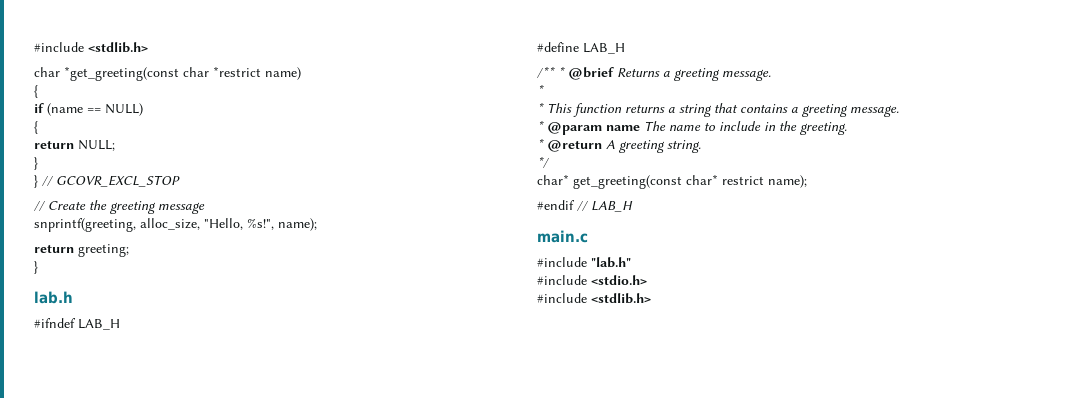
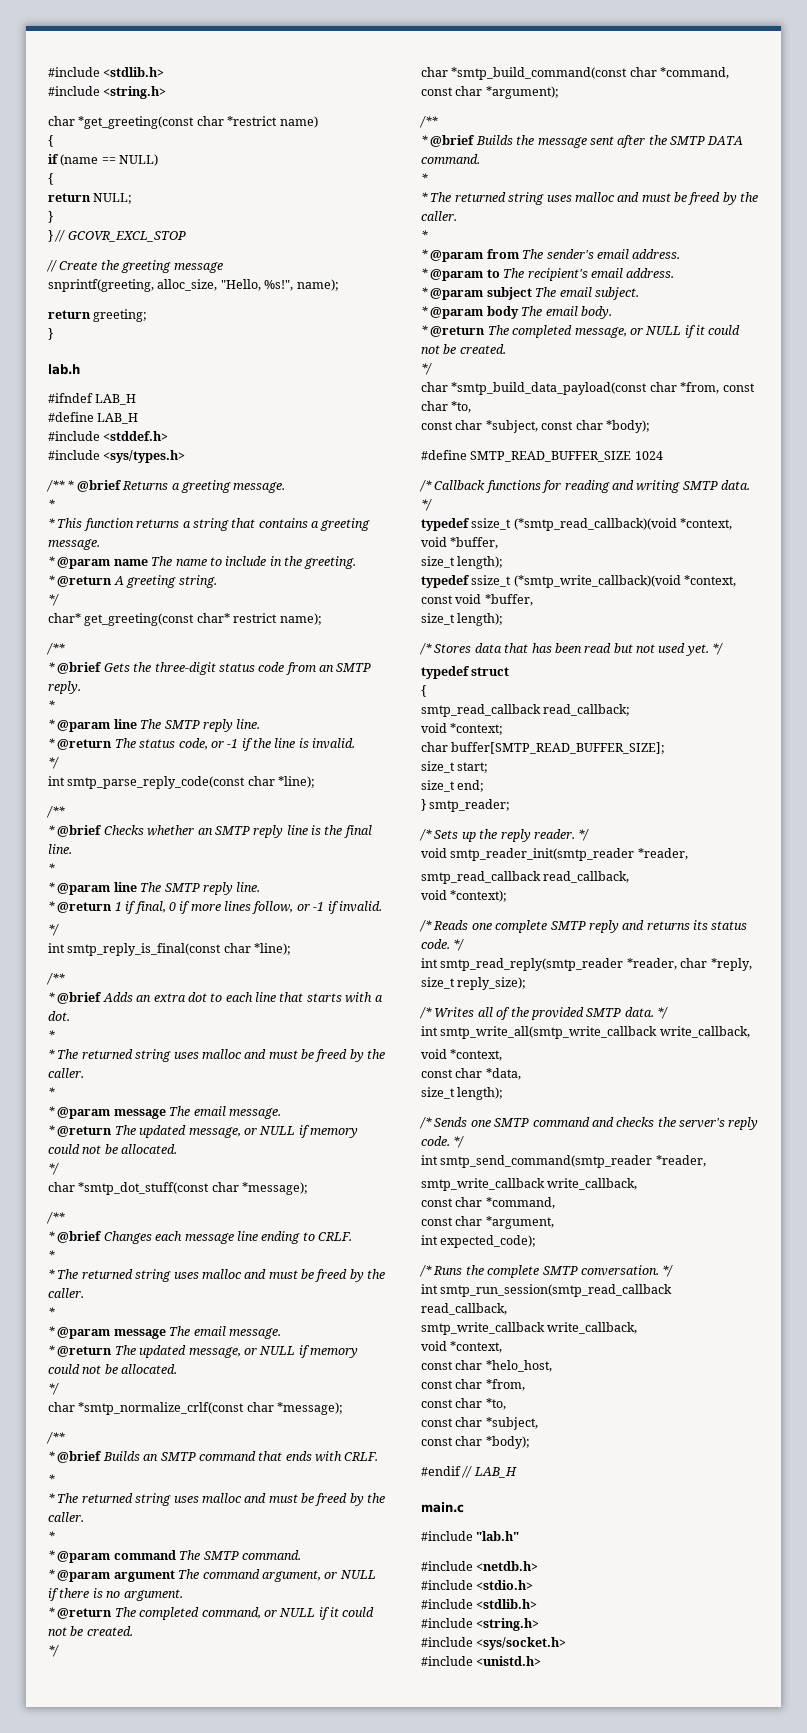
[34,42,148,53] #include <stdlib.h> -> [48,67,165,77] [48,86,167,99] #include <stdlib.h> // #include <string.h>
(625, 48) none -> [48,431,169,441] [48,450,186,463] // #include <stddef.h> // #include <sys/types.h>
(807, 181) none -> [46,643,65,655] [48,662,372,675] [48,681,81,694] [48,700,55,710] [48,719,261,732] [48,738,356,751] [48,757,59,769] [48,776,316,789] [46,806,65,818] [48,825,372,838] [48,844,72,854] [48,863,55,873] [48,882,261,895] [48,901,382,914] [48,924,59,936] [48,943,292,956] [46,973,65,985] [48,992,383,1004] [48,1011,70,1021] [48,1030,55,1040] [48,1049,386,1062] [48,1068,84,1078] [48,1087,55,1097] [48,1106,281,1119] [48,1125,358,1138] [48,1144,178,1154] [48,1163,59,1175] [48,1182,309,1195] [46,1212,65,1224] [48,1231,352,1244] [48,1250,55,1260] [48,1269,386,1282] [48,1288,84,1298] [48,1307,55,1317] [48,1326,281,1339] [48,1345,358,1358] [48,1364,178,1374] [48,1383,59,1395] [48,1402,344,1415] [46,1432,65,1444] [48,1451,379,1463] [48,1474,55,1484] [48,1493,386,1506] [48,1512,84,1522] [48,1531,55,1541] [48,1550,301,1563] [48,1569,376,1582] [48,1588,183,1601] [48,1607,375,1620] [48,1626,133,1636] [48,1645,59,1657] [421,67,730,80] [421,86,559,99] [419,116,438,128] [421,135,744,148] [421,154,480,164] [421,173,428,183] [421,192,759,205] [421,211,457,221] [421,230,428,240] [421,249,681,262] [421,268,675,281] [421,287,639,300] [421,306,612,319] [421,325,741,338] [421,344,506,354] [421,363,432,375] [421,382,755,395] [421,401,472,413] [421,420,650,433] [421,450,663,462] [419,480,750,493] [421,499,432,511] [421,518,733,531] [421,537,499,549] [421,556,504,569] [421,575,737,588] [421,594,533,606] [421,613,504,626] [419,643,724,656] [421,666,510,679] [421,685,426,697] [421,704,631,717] [421,723,504,735] [421,742,666,754] [421,761,489,773] [421,780,485,792] [421,799,511,812] [419,829,590,842] [421,848,688,861] [421,871,630,884] [421,890,508,902] [419,920,748,933] [421,939,465,951] [421,958,752,971] [421,977,527,990] [419,1007,668,1020] [421,1026,750,1039] [421,1049,503,1061] [421,1068,521,1080] [421,1087,504,1100] [419,1117,759,1130] [421,1136,465,1148] [421,1155,706,1168] [421,1178,638,1191] [421,1197,555,1209] [421,1216,554,1229] [421,1235,537,1248] [419,1265,674,1278] [421,1284,673,1297] [421,1303,507,1315] [421,1322,638,1335] [421,1341,503,1353] [421,1360,552,1372] [421,1379,525,1391] [421,1398,506,1410] [421,1417,538,1430] [421,1436,530,1449] // /** // * @brief Gets the three-digit status code from an SMTP reply. // * // * @param line The SMTP reply line. // * @return The status code, or -1 if the line is invalid. // */ // int smtp_parse_reply_code(const char *line); // /** // * @brief Checks whether an SMTP reply line is the final line. // * // * @param line The SMTP reply line. // * @return 1 if final, 0 if more lines follow, or -1 if invalid. // */ // int smtp_reply_is_final(const char *line); // /** // * @brief Adds an extra dot to each line that starts with a dot. // * // * The returned string uses malloc and must be freed by the caller. // * // * @param message The email message. // * @return The updated message, or NULL if memory could not be allocated. // */ // char *smtp_dot_stuff(const char *message); // /** // * @brief Changes each message line ending to CRLF. // * // * The returned string uses malloc and must be freed by the caller. // * // * @param message The email message. // * @return The updated message, or NULL if memory could not be allocated. // */ // char *smtp_normalize_crlf(const char *message); // /** // * @brief Builds an SMTP command that ends with CRLF. // * // * The returned string uses malloc and must be freed by the caller. // * // * @param command The SMTP command. // * @param argument The command argument, or NULL if there is no argument. // * @return The completed command, or NULL if it could not be created. // */ // char *smtp_build_command(const char *command, const char *argument); // /** // * @brief Builds the message sent after the SMTP DATA command. // * // * The returned string uses malloc and must be freed by the caller. // * // * @param from The sender's email address. // * @param to The recipient's email address. // * @param subject The email subject. // * @param body The email body. // * @return The completed message, or NULL if it could not be created. // */ // char *smtp_build_data_payload(const char *from, const char *to, // const char *subject, const char *body); // #define SMTP_READ_BUFFER_SIZE 1024 // /* Callback functions for reading and writing SMTP data. */ // typedef ssize_t (*smtp_read_callback)(void *context, void *buffer, // size_t length); // typedef ssize_t (*smtp_write_callback)(void *context, const void *buffer, // size_t length); // /* Stores data that has been read but not used yet. */ // typedef struct // { // smtp_read_callback read_callback; // void *context; // char buffer[SMTP_READ_BUFFER_SIZE]; // size_t start; // size_t end; // } smtp_reader; // /* Sets up the reply reader. */ // void smtp_reader_init(smtp_reader *reader, // smtp_read_callback read_callback, // void *context); // /* Reads one complete SMTP reply and returns its status code. */ // int smtp_read_reply(smtp_reader *reader, char *reply, size_t reply_size); // /* Writes all of the provided SMTP data. */ // int smtp_write_all(smtp_write_callback write_callback, // void *context, // const char *data, // size_t length); // /* Sends one SMTP command and checks the server's reply code. */ // int smtp_send_command(smtp_reader *reader, // smtp_write_callback write_callback, // const char *command, // const char *argument, // int expected_code); // /* Runs the complete SMTP conversation. */ // int smtp_run_session(smtp_read_callback read_callback, // smtp_write_callback write_callback, // void *context, // const char *helo_host, // const char *from, // const char *to, // const char *subject, // const char *body);
(631, 262) none -> [421,1561,539,1571] // #include <netdb.h>
(651, 298) none -> [421,1618,540,1631] [421,1637,567,1650] [421,1656,542,1666] // #include <string.h> // #include <sys/socket.h> // #include <unistd.h>

